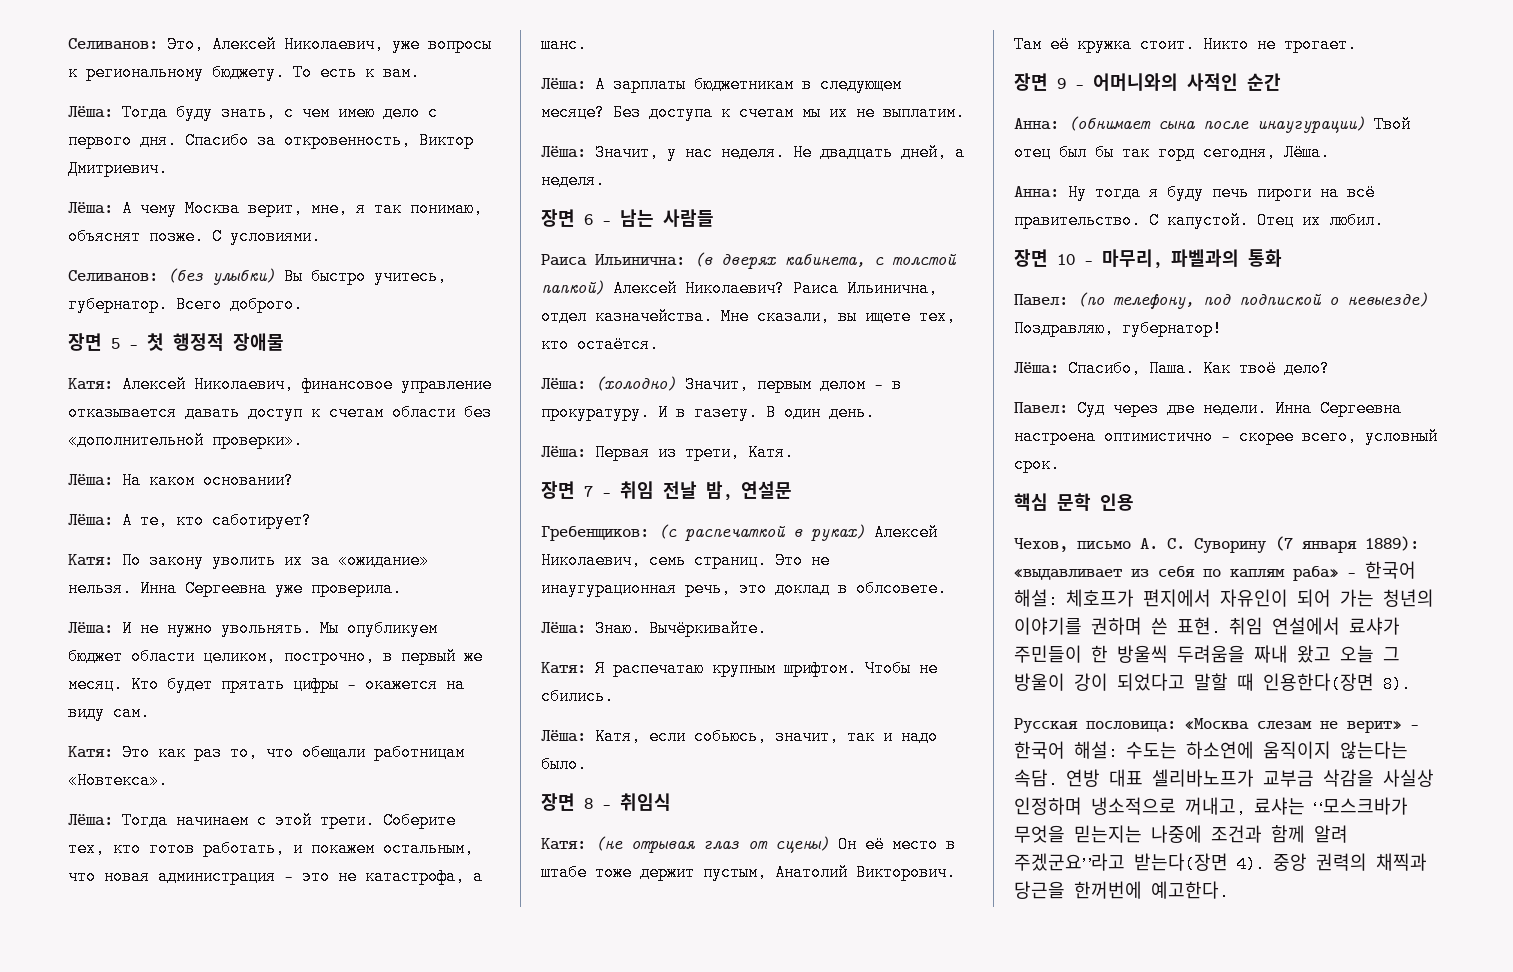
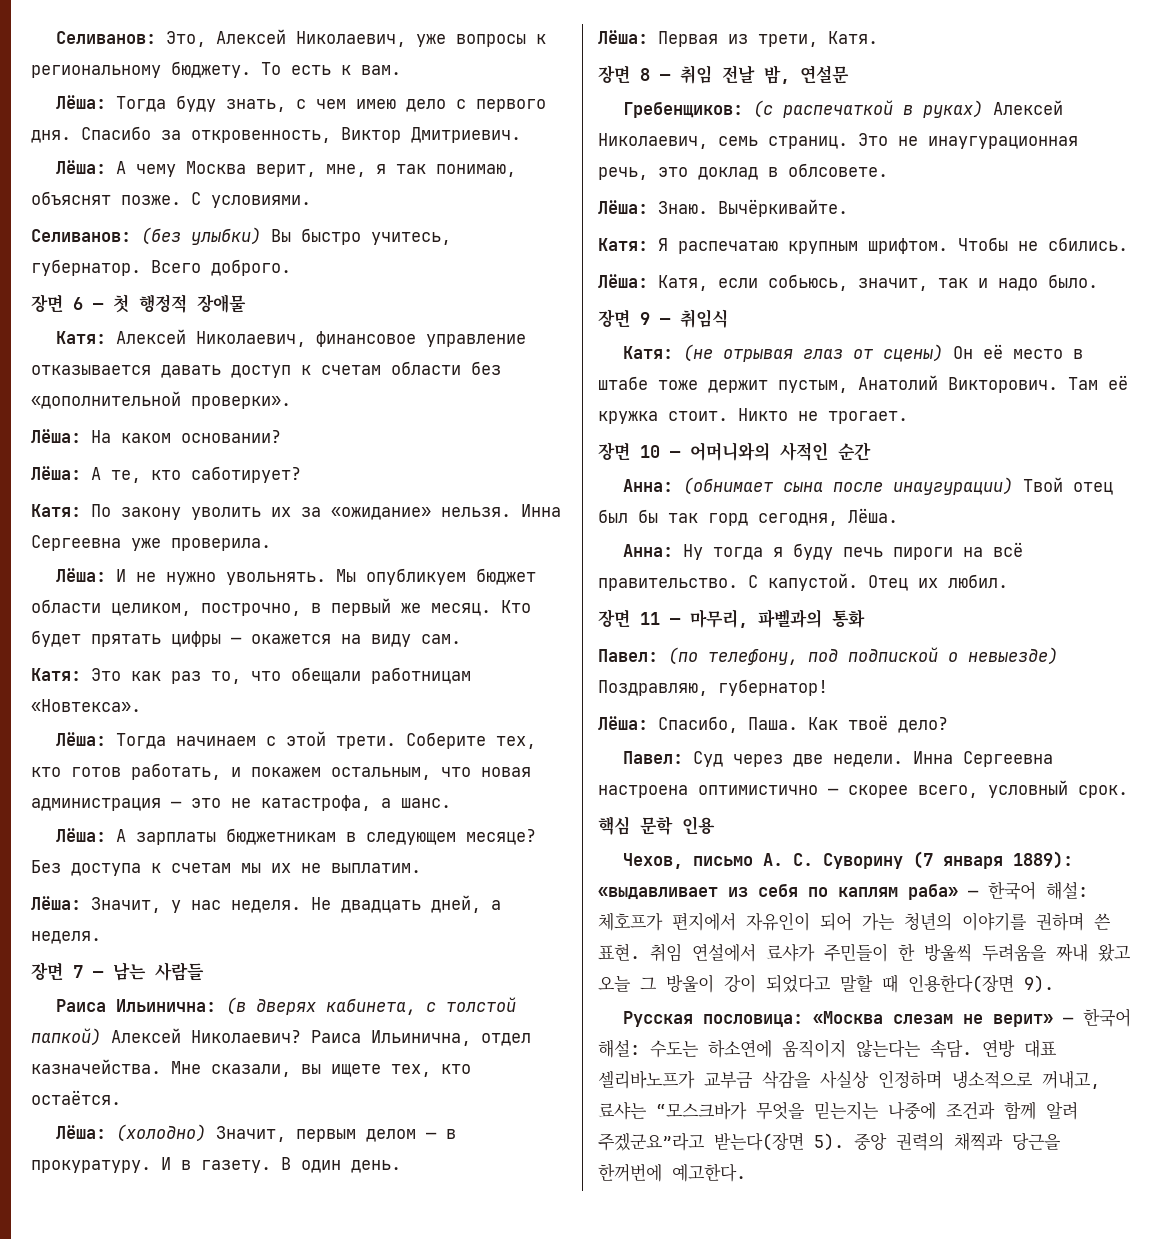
[111,338,120,349] 5 -> [73,297,83,310] 6
[584,214,593,225] 6 -> [73,965,83,978] 7
[584,486,593,497] 7 -> [640,68,650,81] 8
[584,798,593,809] 8 -> [640,312,650,325] 9
[1057,78,1066,89] 9 -> [640,445,660,458] 10
[1057,254,1075,265] 10 -> [640,612,660,625] 11
[1383,676,1411,693] 8). -> [1024,975,1054,993] 9).
[1237,856,1265,873] 4). -> [814,1133,844,1151] 5).

